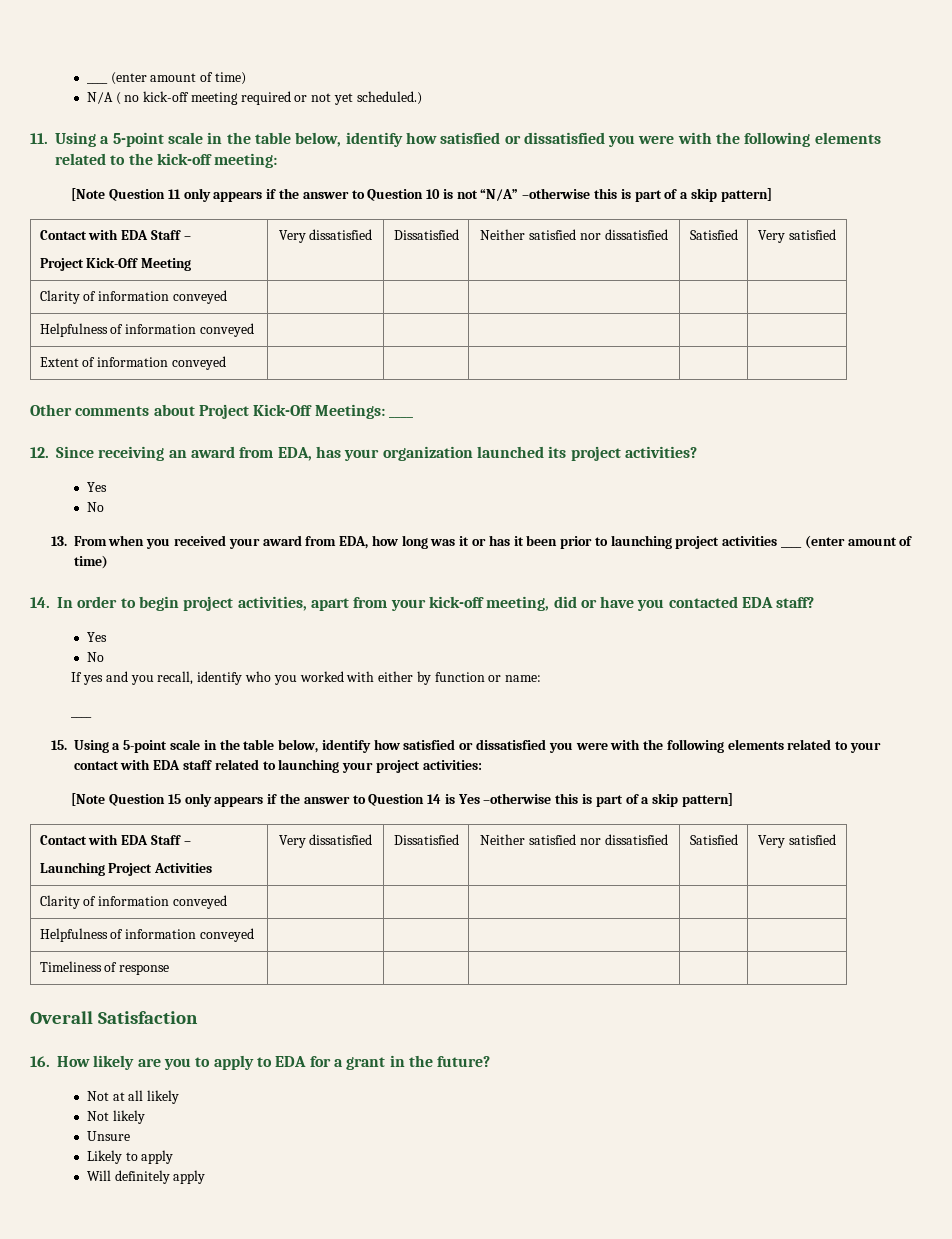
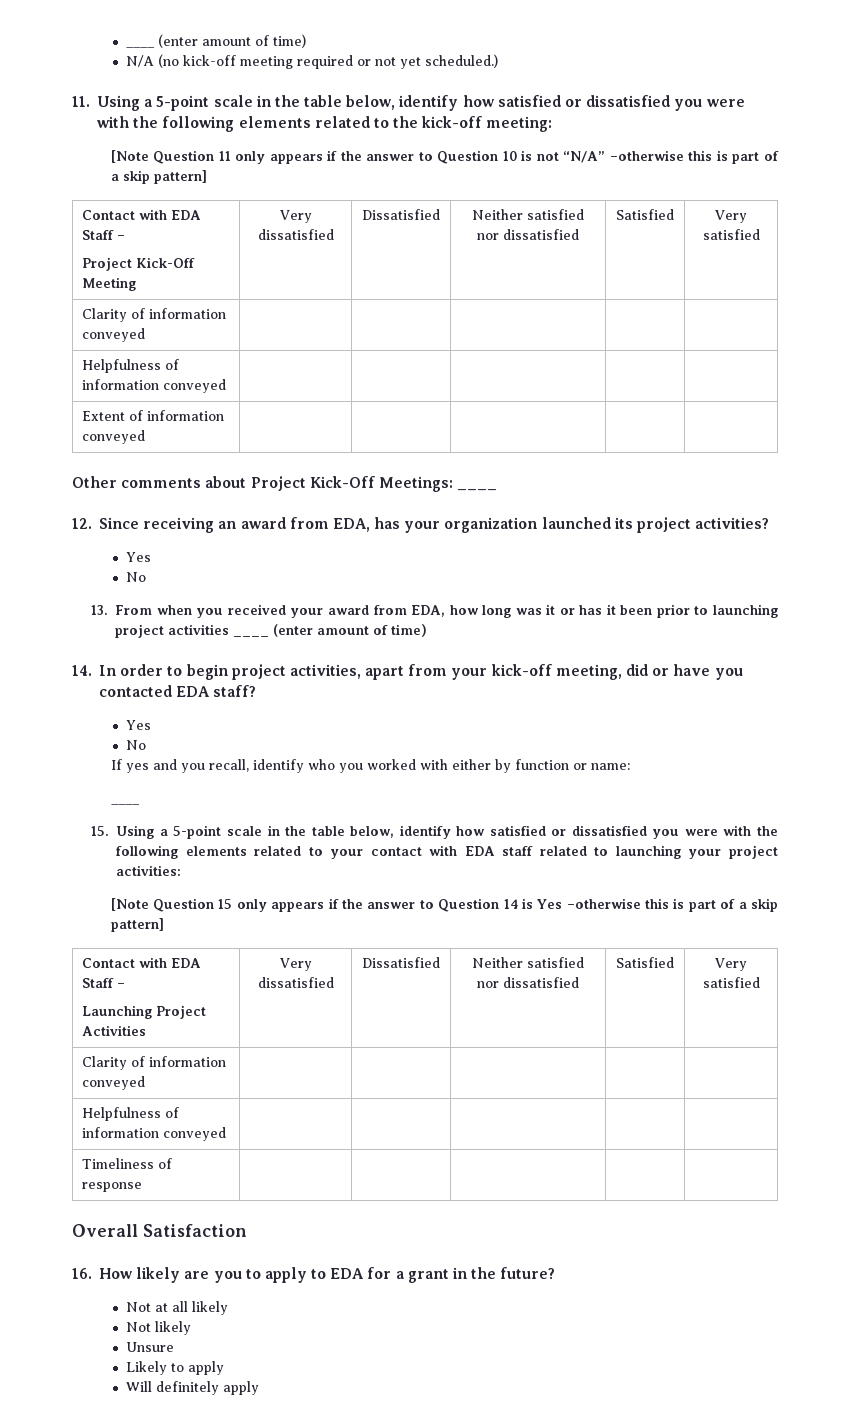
[115,92,140,105] ( no -> [158,54,180,68] (no

